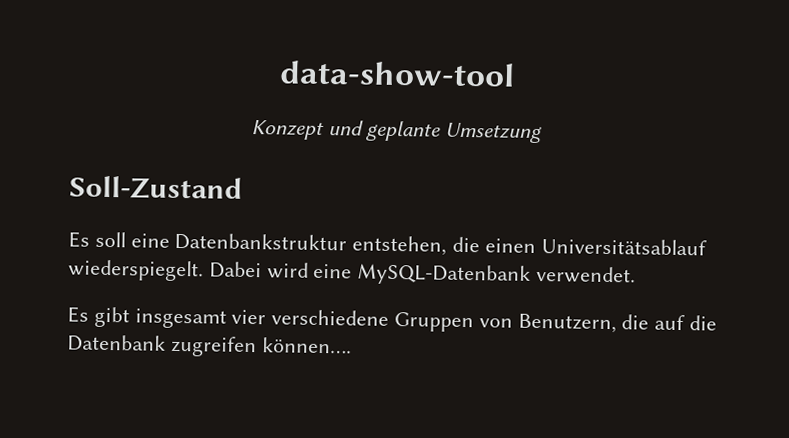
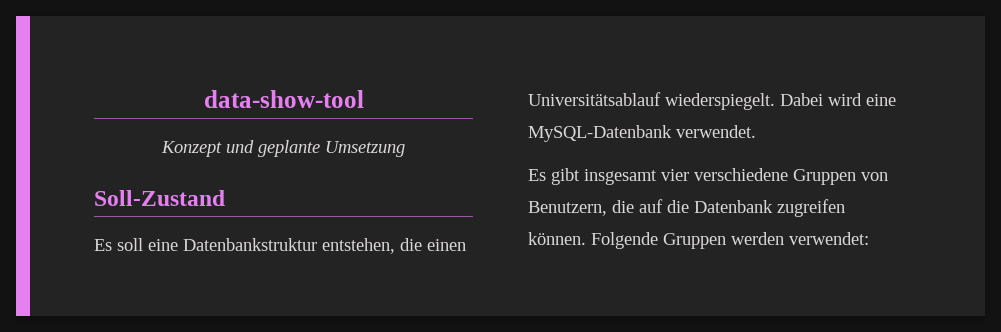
[261,337,352,354] können…. -> [528,232,869,249] können. Folgende Gruppen werden verwendet:

